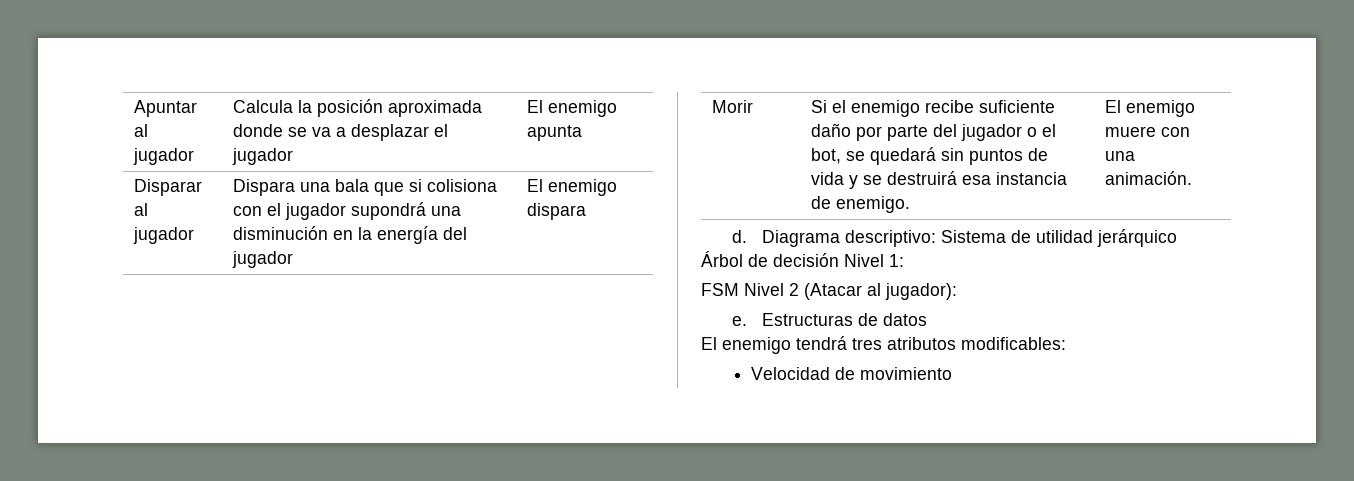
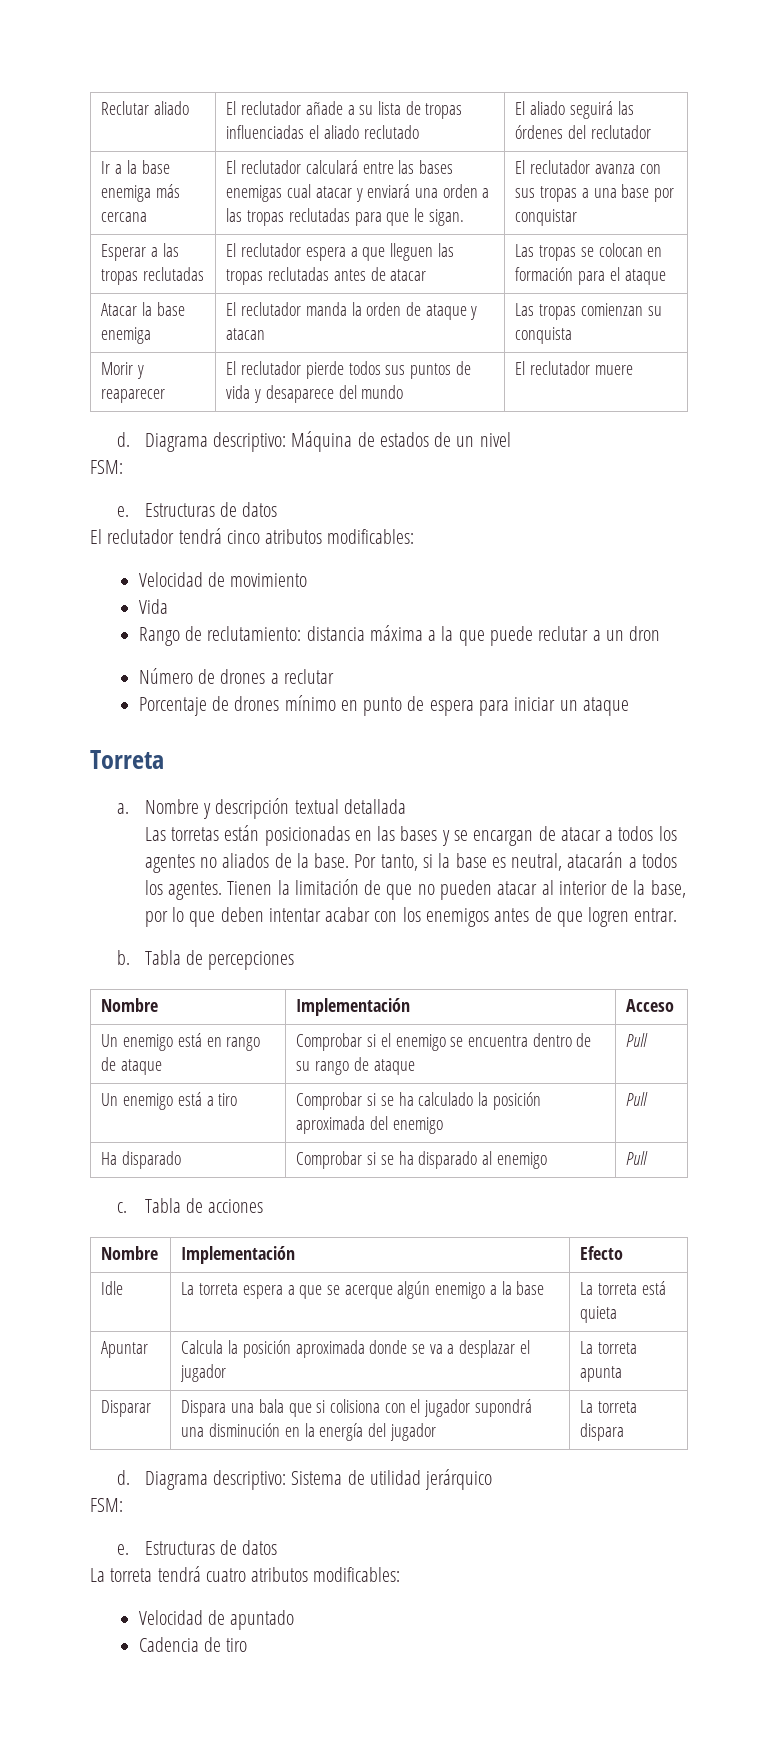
(133, 108) none -> [101,101,190,115] [226,101,463,119] [226,125,419,139] [515,101,634,119] [515,125,651,139] [101,160,170,174] [101,184,181,202] [101,212,148,222] [226,160,454,174] [226,184,490,202] [226,208,464,226] [515,160,661,174] [515,184,675,202] [515,209,578,226] [101,243,179,261] [101,267,205,285] [226,243,454,261] [226,267,427,285] [515,243,663,261] [515,267,666,285] [101,302,185,316] [101,327,152,344] [226,302,478,320] [226,328,266,340] [515,303,662,320] [515,327,573,344] [101,362,145,379] [101,389,166,403] [226,361,471,379] [226,385,404,403] [515,361,633,375] [117,431,511,452] [90,460,123,474] [117,502,278,517] [90,528,415,544] [138,572,308,587] [138,599,168,614] [138,625,661,646] [138,668,334,684] [138,695,629,716] [90,750,164,769] [117,798,406,819] [144,825,677,846] [144,852,677,873] [144,879,686,900] [144,907,678,927] [117,950,295,970] [101,998,159,1012] [296,998,411,1016] [626,999,675,1012] [101,1033,261,1051] [101,1057,163,1075] [296,1033,592,1051] [296,1057,415,1075] [626,1033,649,1047] [101,1092,238,1110] [296,1092,541,1110] [296,1116,443,1134] [626,1092,649,1106] [101,1151,182,1169] [296,1151,547,1169] [626,1151,649,1165] [117,1198,264,1213] [101,1246,159,1260] [181,1246,296,1264] [580,1246,624,1260] [101,1281,124,1295] [181,1281,545,1299] [580,1281,666,1295] [580,1306,618,1323] Reclutar aliado | El reclutador añade a su lista de tropas influenciadas el aliado reclutado | El aliado seguirá las órdenes del reclutador // Ir a la base enemiga más cercana | El reclutador calculará entre las bases enemigas cual atacar y enviará una orden a las tropas reclutadas para que le sigan. | El reclutador avanza con sus tropas a una base por conquistar // Esperar a las tropas reclutadas | El reclutador espera a que lleguen las tropas reclutadas antes de atacar | Las tropas se colocan en formación para el ataque // Atacar la base enemiga | El reclutador manda la orden de ataque y atacan | Las tropas comienzan su conquista // Morir y reaparecer | El reclutador pierde todos sus puntos de vida y desaparece del mundo | El reclutador muere // d. Diagrama descriptivo: Máquina de estados de un nivel // FSM: // e. Estructuras de datos // El reclutador tendrá cinco atributos modificables: // Velocidad de movimiento // Vida // Rango de reclutamiento: distancia máxima a la que puede reclutar a un dron // Número de drones a reclutar // Porcentaje de drones mínimo en punto de espera para iniciar un ataque // Torreta // a. Nombre y descripción textual detallada // Las torretas están posicionadas en las bases y se encargan de atacar a todos los agentes no aliados de la base. Por tanto, si la base es neutral, atacarán a todos los agentes. Tienen la limitación de que no pueden atacar al interior de la base, por lo que deben intentar acabar con los enemigos antes de que logren entrar. // b. Tabla de percepciones // Nombre | Implementación | Acceso // Un enemigo está en rango de ataque | Comprobar si el enemigo se encuentra dentro de su rango de ataque | Pull // Un enemigo está a tiro | Comprobar si se ha calculado la posición aproximada del enemigo | Pull // Ha disparado | Comprobar si se ha disparado al enemigo | Pull // c. Tabla de acciones // Nombre | Implementación | Efecto // Idle | La torreta espera a que se acerque algún enemigo a la base | La torreta está quieta //
[133,124,148,137] [132,148,194,165] al jugador -> (149, 1349) none
[526,100,617,117] El enemigo -> [580,1341,638,1354] La torreta
[133,203,148,216] [132,227,194,244] al jugador -> (152, 1408) none
[526,179,617,196] El enemigo -> [580,1400,638,1413] La torreta
[711,100,753,113] [810,100,1055,117] [810,123,1056,141] [810,147,1048,165] [810,171,1067,189] [810,196,910,213] [1104,100,1195,117] [1104,126,1190,137] [1104,151,1135,161] [1104,171,1192,185] // Morir | Si el enemigo recibe suficiente daño por parte del jugador o el bot, se quedará sin puntos de vida y se destruirá esa instancia de enemigo. | El enemigo muere con una animación. -> (625, 1432) none
[701,251,904,267] [701,283,957,300] [731,313,928,326] [701,336,1066,354] [750,367,952,380] Árbol de decisión Nivel 1: // FSM Nivel 2 (Atacar al jugador): // e. Estructuras de datos // El enemigo tendrá tres atributos modificables: // Velocidad de movimiento -> [90,1498,123,1512] [117,1540,278,1555] [90,1566,401,1582] [138,1610,295,1630] [138,1637,248,1652] FSM: // e. Estructuras de datos // La torreta tendrá cuatro atributos modificables: // Velocidad de apuntado // Cadencia de tiro

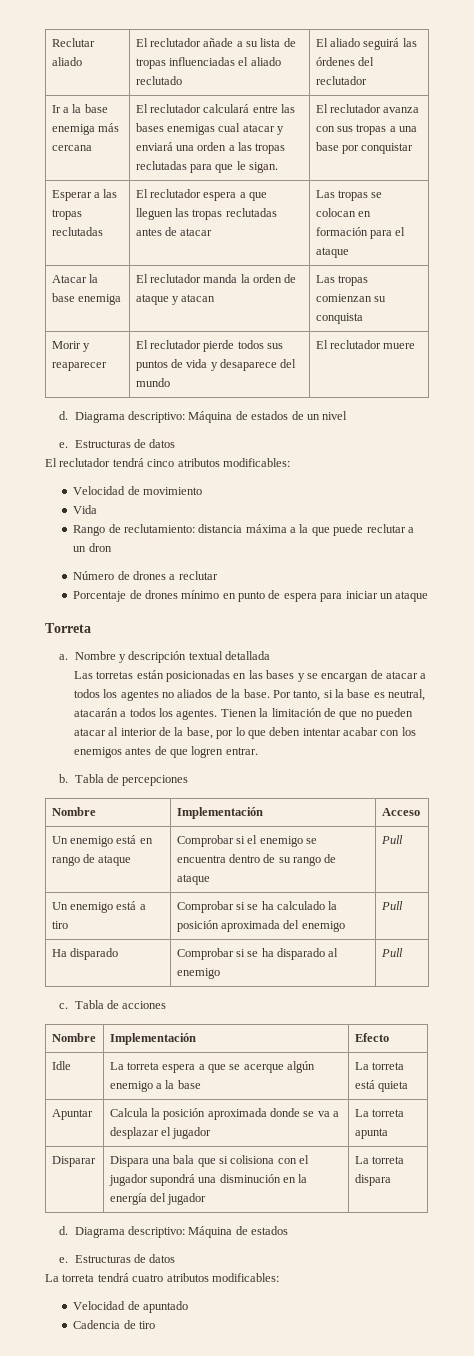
[90,460,123,474] // FSM: -> (348, 415) none
[291,1469,493,1490] [90,1498,123,1512] Sistema de utilidad jerárquico // FSM: -> [188,1226,289,1238] Máquina de estados

